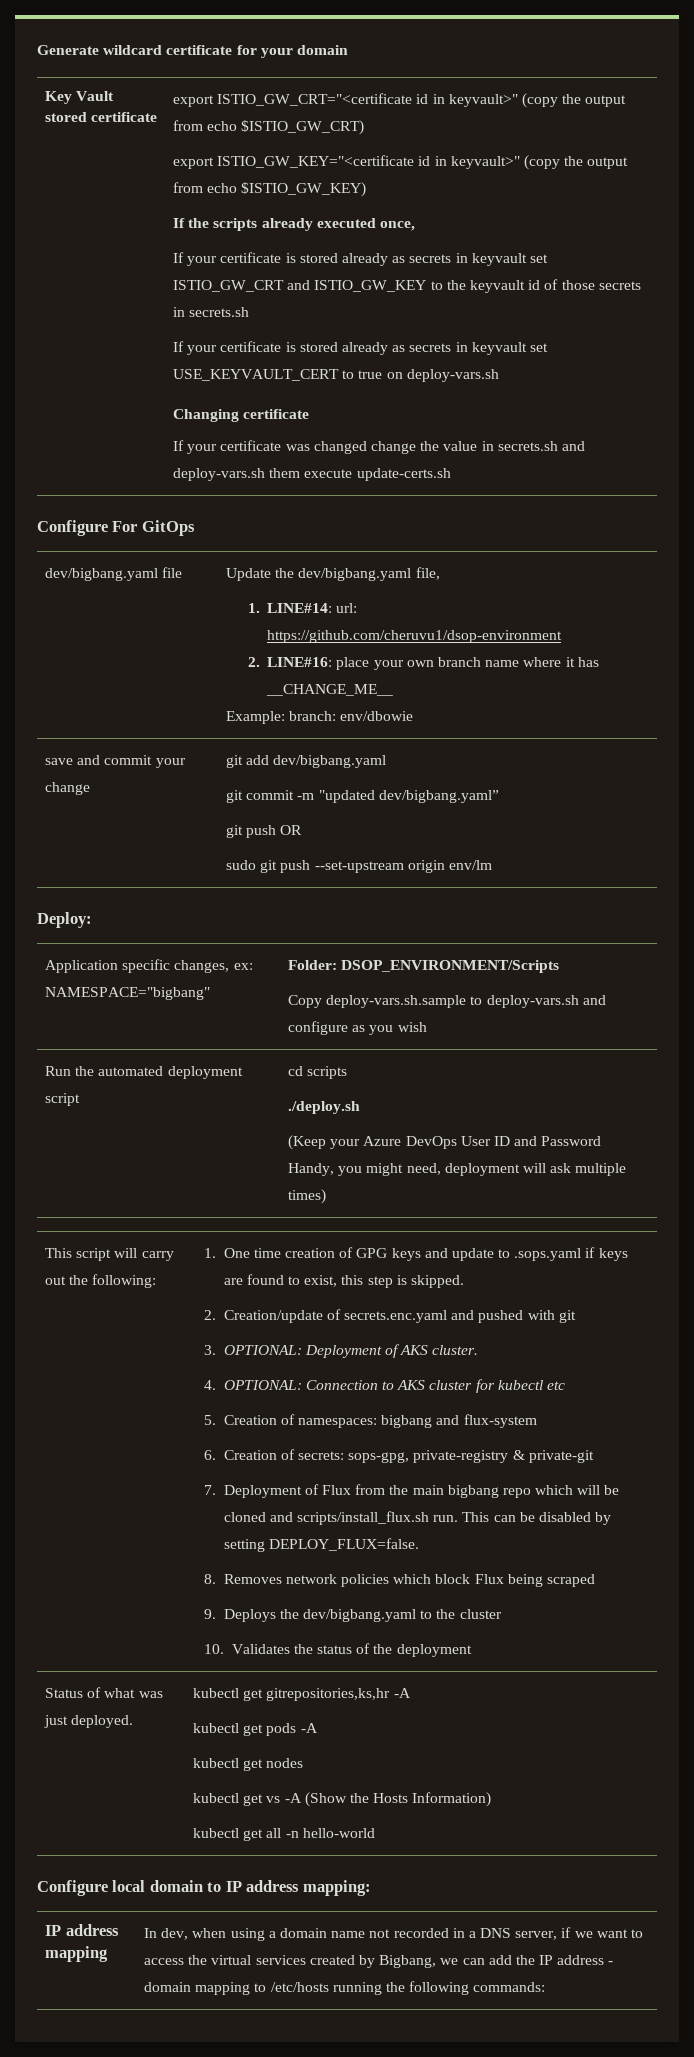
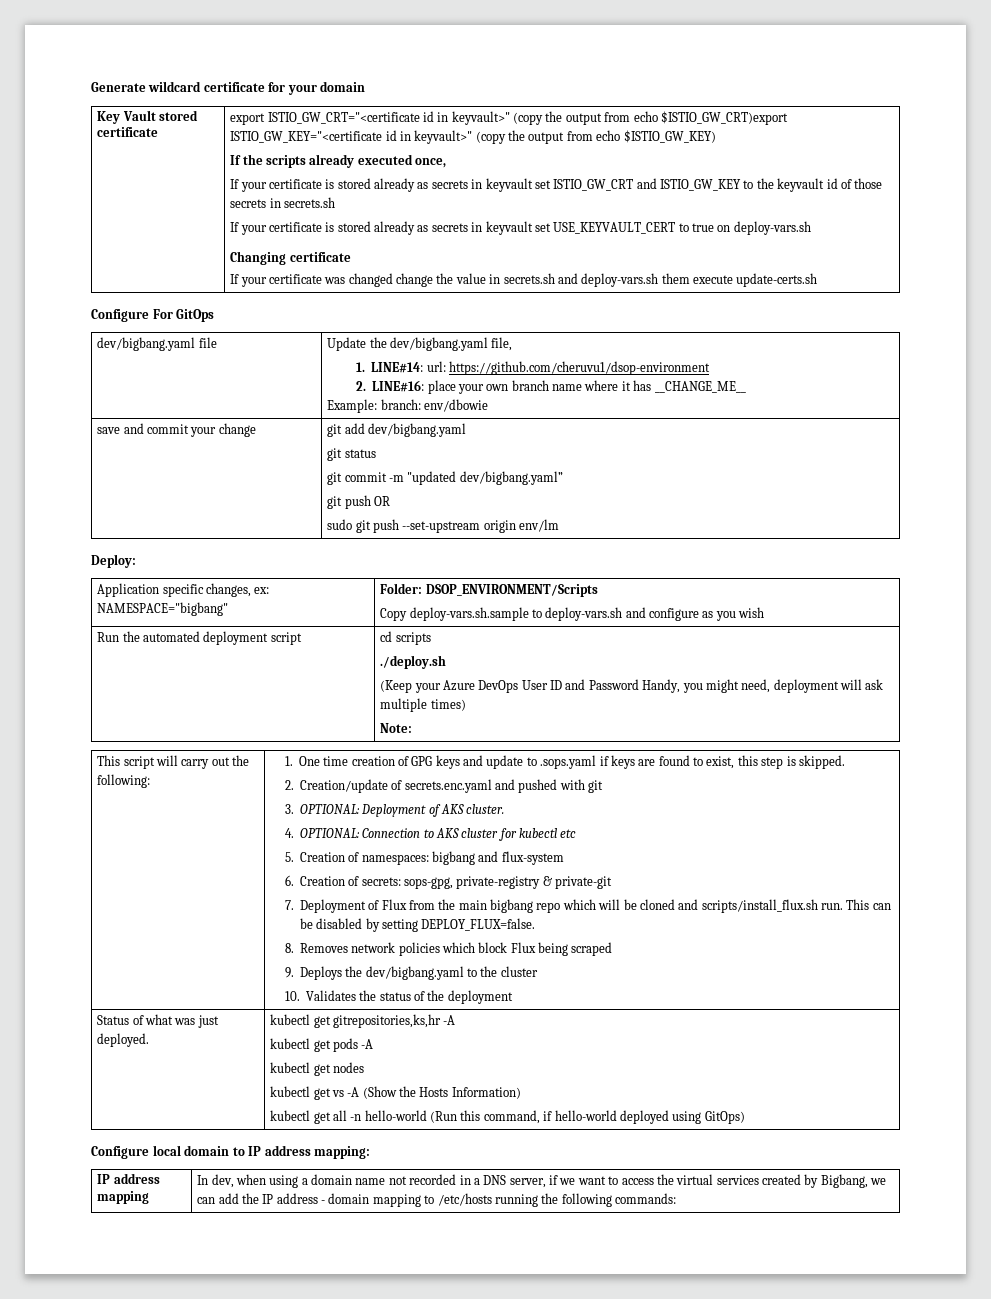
[241,120,365,135] [173,157,215,169] $ISTIO_GW_CRT) // export -> [660,111,788,125] $ISTIO_GW_CRT)export
(387, 761) none -> [327,448,376,461] // git status
(327, 1196) none -> [380,723,413,733] // Note:
(375, 1833) none -> [430,1110,745,1124] (Run this command, if hello-world deployed using GitOps)

